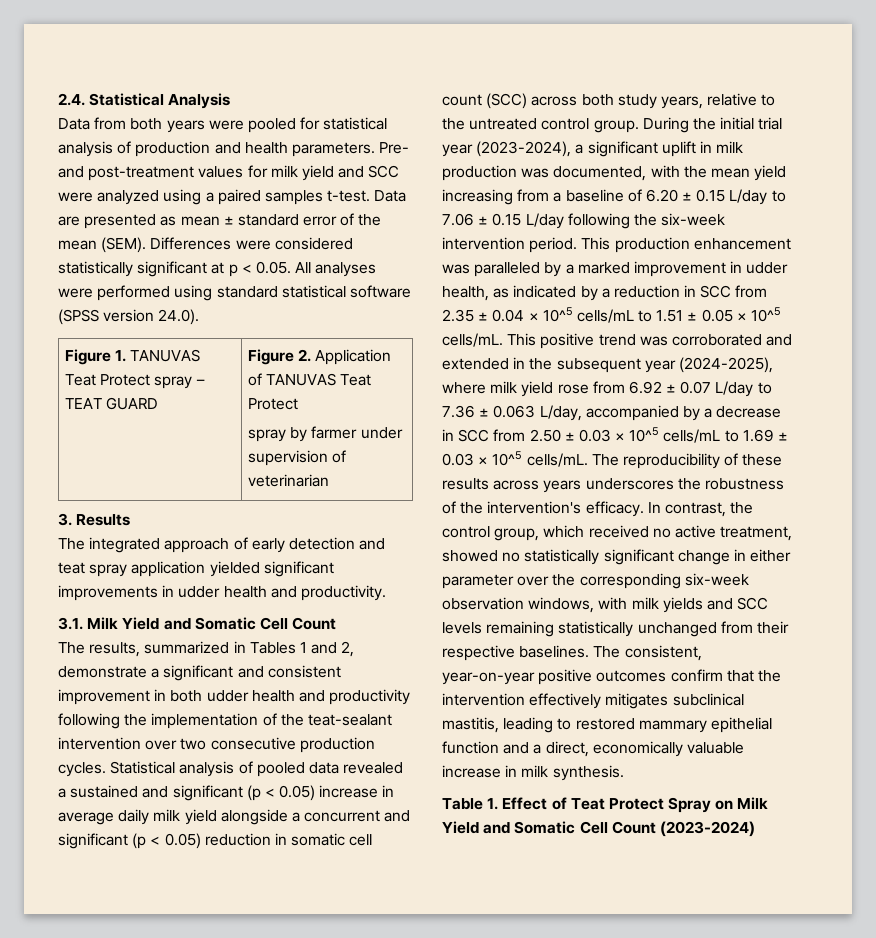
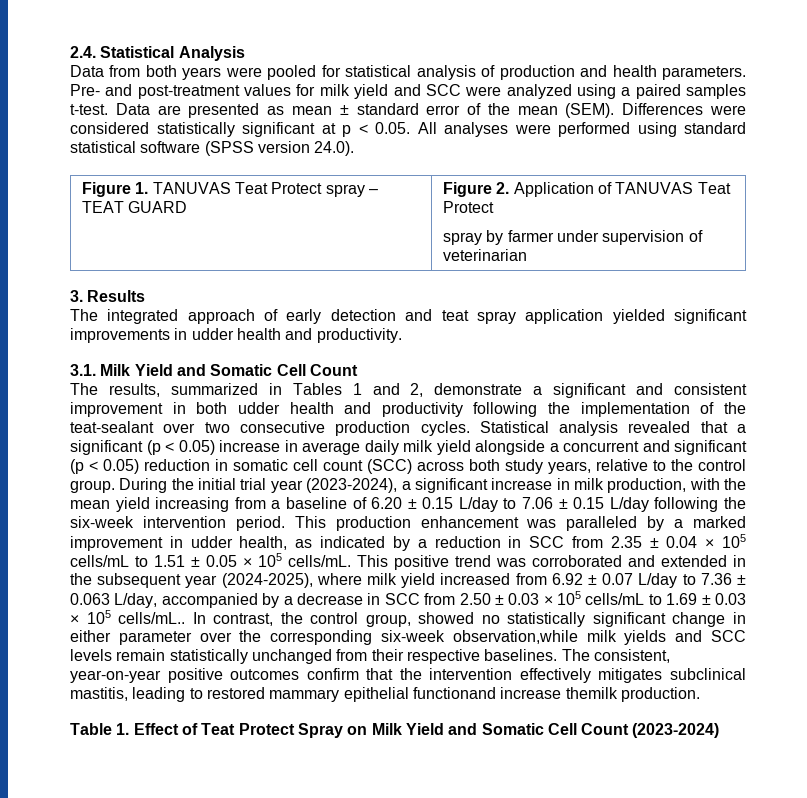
[58,737,141,750] intervention -> (154, 427) none
[238,761,404,777] [58,785,169,798] of pooled data revealed a sustained and -> [628,421,746,433] revealed that a
[469,118,538,130] untreated -> (693, 465) none
[661,141,744,157] [442,165,647,181] uplift in milk production was documented, -> [491,478,687,493] increase in milk production,
[542,307,573,322] 10^5 -> [722,534,746,548] 105
[751,307,782,322] 10^5 -> [258,553,282,567] 105
[557,384,589,394] rose -> [440,573,511,585] increased
[629,427,660,442] 10^5 -> [557,591,582,605] 105
[492,451,783,469] [442,478,784,493] [442,501,644,517] 10^5 cells/mL. The reproducibility of these results across years underscores the robustness of the intervention's efficacy. -> [86,610,186,624] 105 cells/mL..
[543,525,793,541] which received no active treatment, -> (411, 620) none
[442,597,628,613] observation windows, with -> [452,630,578,644] observation,while
[486,621,555,637] remaining -> [116,649,166,661] remain
[442,741,744,757] [442,765,624,781] function and a direct, economically valuable increase in milk synthesis. -> [412,687,700,702] functionand increase themilk production.

